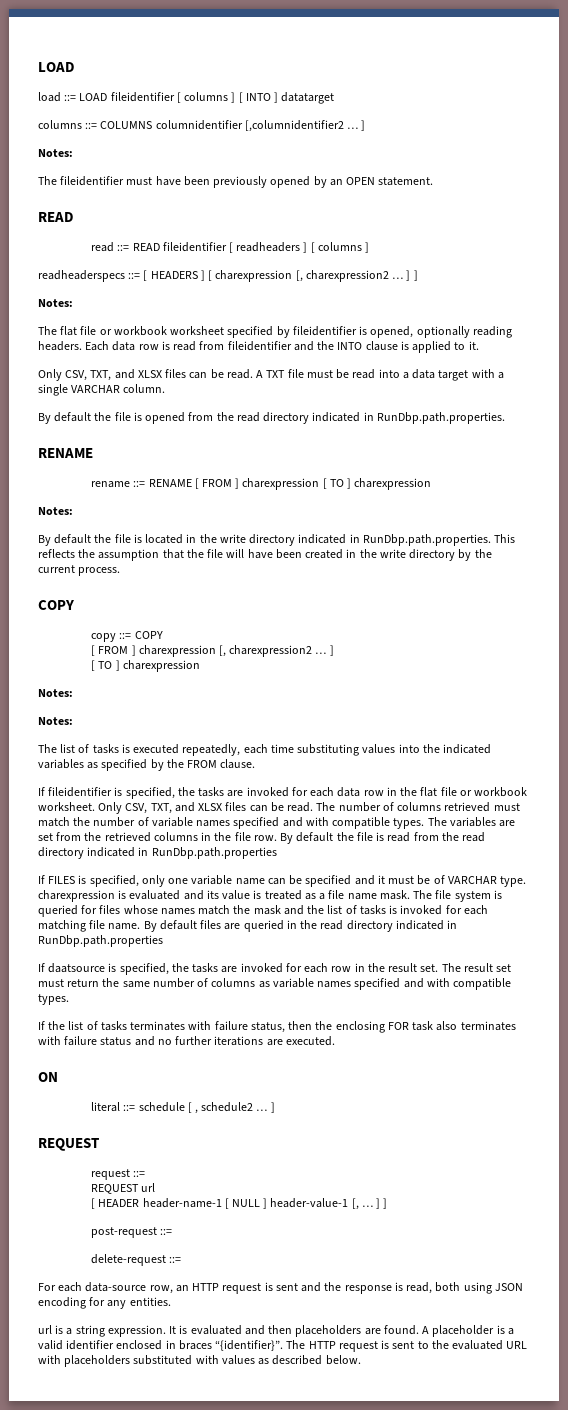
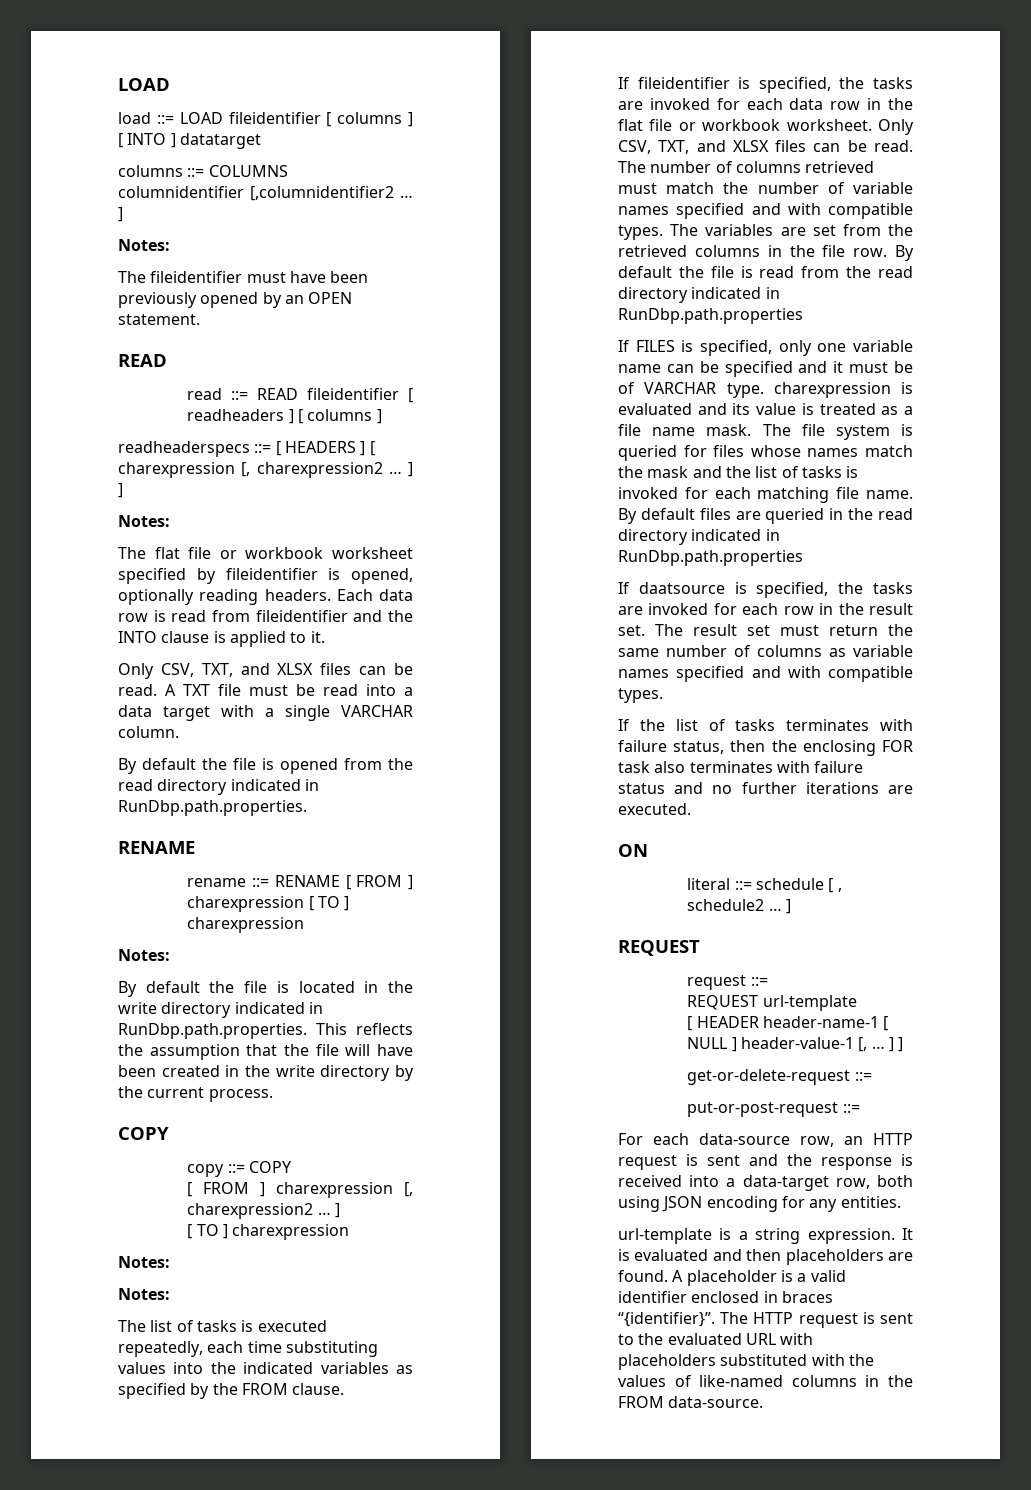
[141,1183,156,1192] url -> [762,995,857,1011] url-template
[91,1227,173,1238] [91,1254,167,1266] post-request ::= // delete-request -> [687,1069,872,1085] [687,1102,839,1117] get-or-delete-request ::= // put-or-post-request
[406,1282,433,1294] read, -> [618,1175,870,1191] received into a data-target row,
[38,1325,52,1334] url -> [618,1228,712,1244] url-template
[221,1355,361,1365] values as described below. -> [848,1354,874,1366] [618,1375,913,1387] [618,1396,764,1408] the values of like-named columns in the FROM data-source.

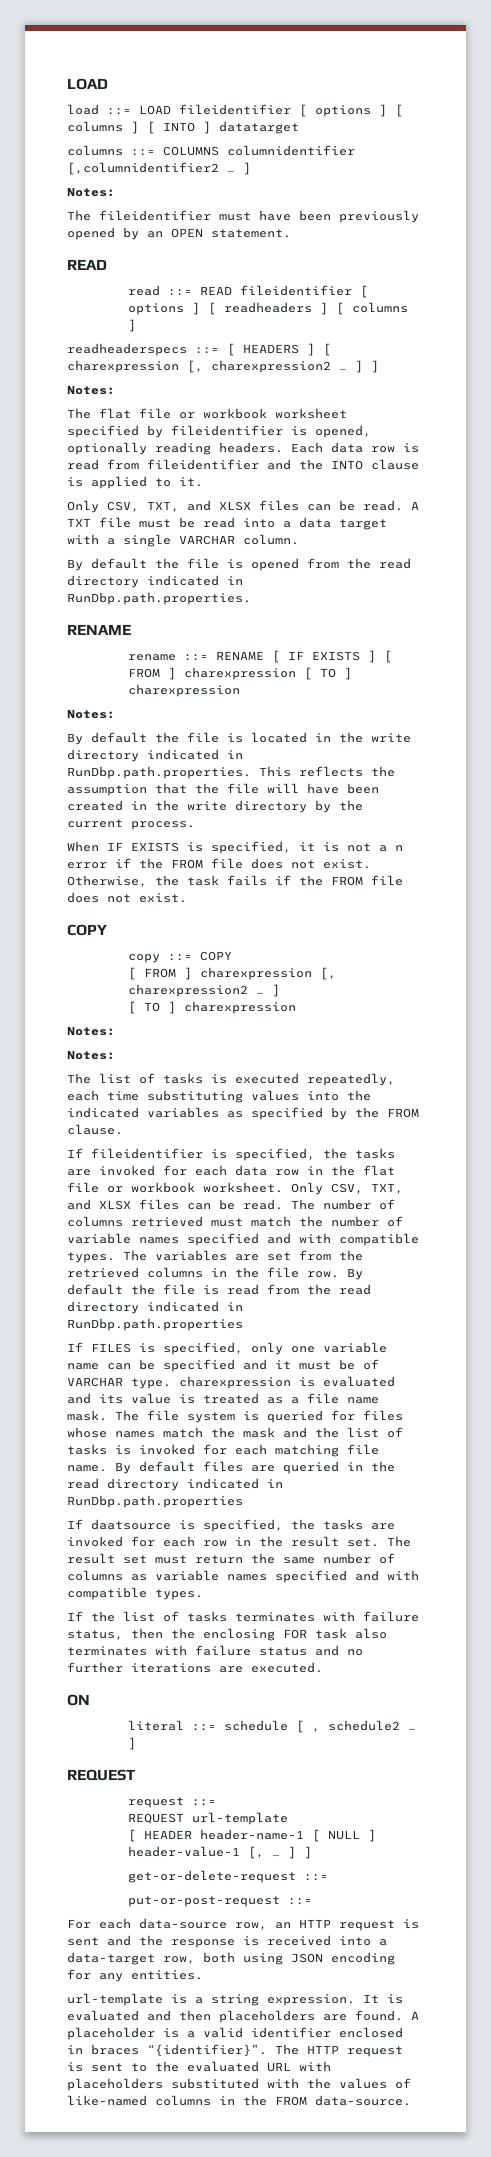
(332, 119) none -> [315,104,403,117] options ] [
(413, 395) none -> [128,302,217,315] options ] [
(351, 882) none -> [288,650,393,663] IF EXISTS ] [
(273, 1095) none -> [67,841,403,854] [67,858,371,869] [67,875,403,887] [67,892,187,903] // When IF EXISTS is specified, it is not a n error if the FROM file does not exist. Otherwise, the task fails if the FROM file does not exist.

